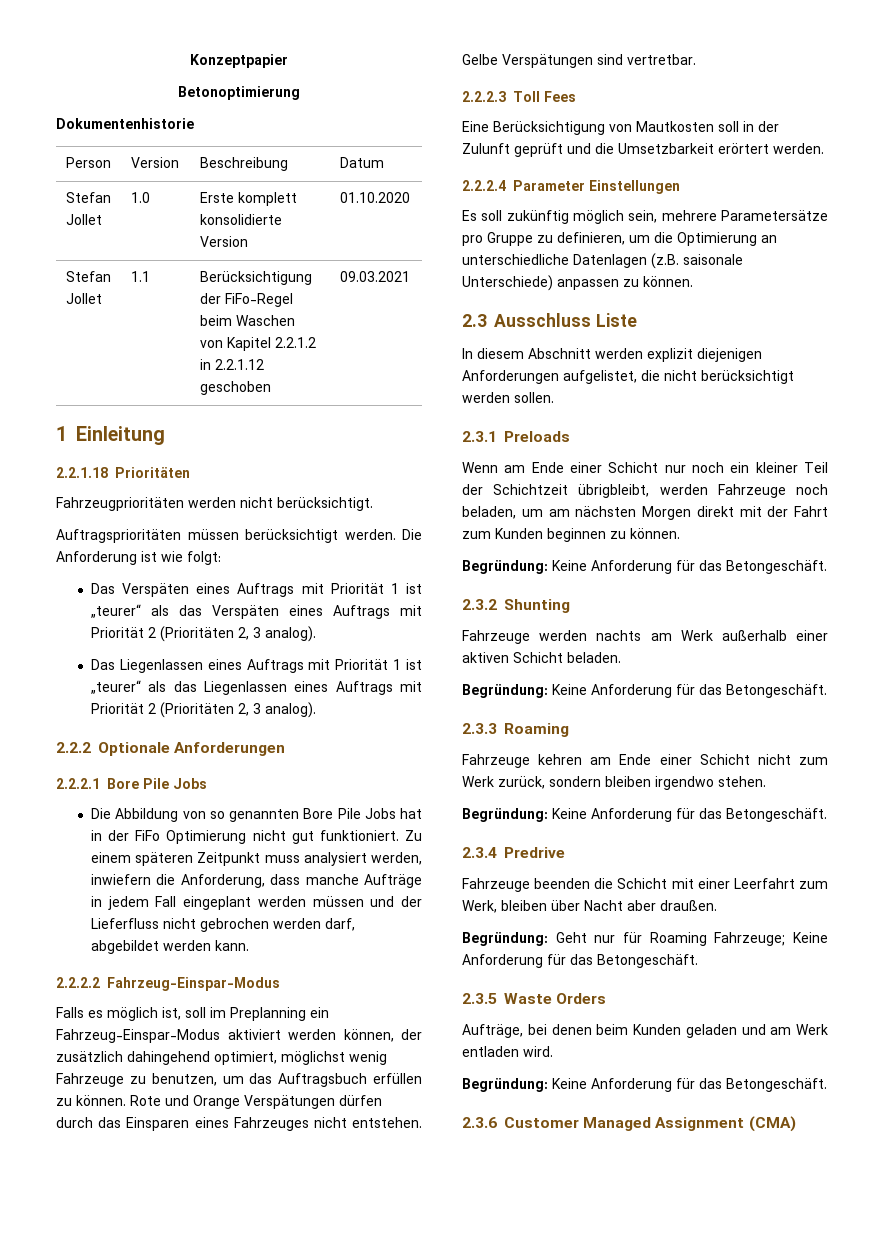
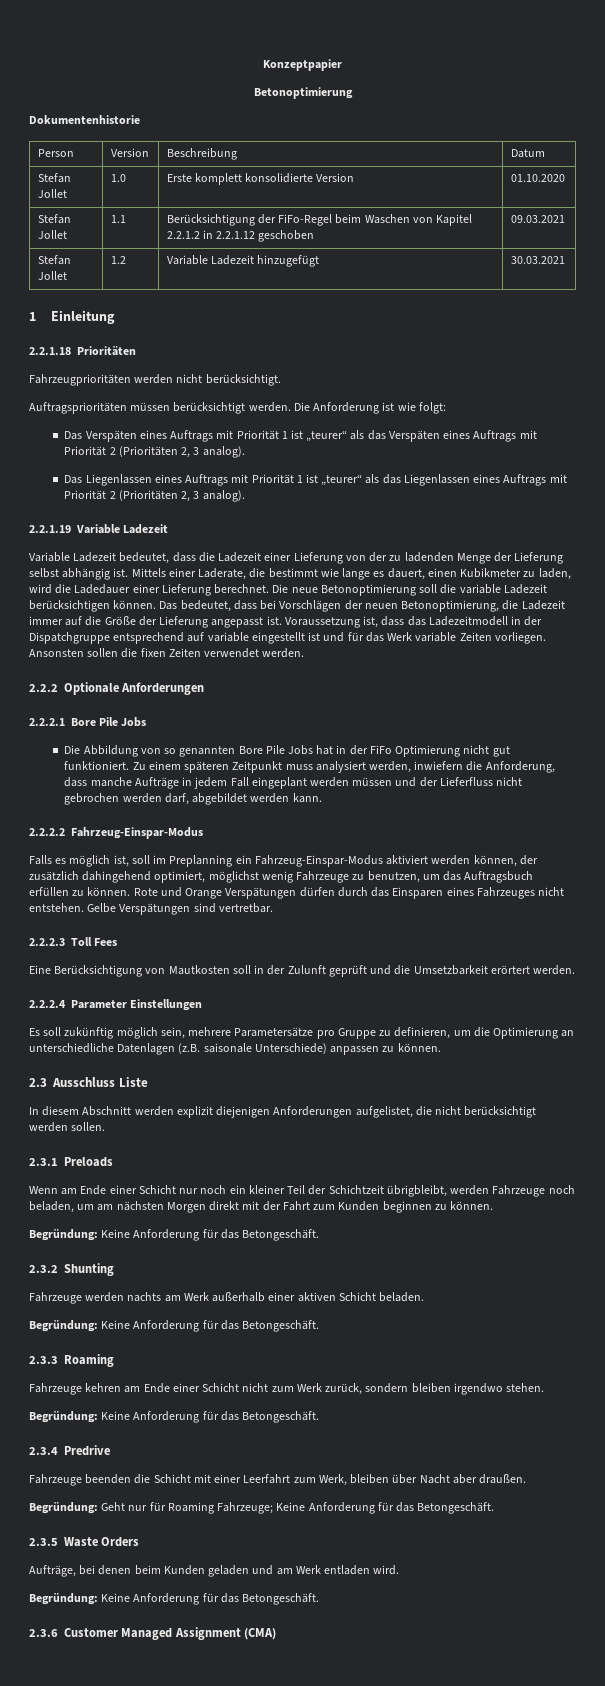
(410, 276) none -> [37,255,71,265] [37,271,67,280] [110,256,126,264] [166,255,320,267] [510,256,565,264] // Stefan Jollet | 1.2 | Variable Ladezeit hinzugefügt | 30.03.2021
(317, 710) none -> [29,524,169,534] [29,552,564,564] [29,568,571,580] [29,584,547,596] [29,600,565,612] [29,616,543,628] [29,632,546,644] [29,648,305,658] // 2.2.1.19 Variable Ladezeit // Variable Ladezeit bedeutet, dass die Ladezeit einer Lieferung von der zu ladenden Menge der Lieferung selbst abhängig ist. Mittels einer Laderate, die bestimmt wie lange es dauert, einen Kubikmeter zu laden, wird die Ladedauer einer Lieferung berechnet. Die neue Betonoptimierung soll die variable Ladezeit berücksichtigen können. Das bedeutet, dass bei Vorschlägen der neuen Betonoptimierung, die Ladezeit immer auf die Größe der Lieferung angepasst ist. Voraussetzung ist, dass das Ladezeitmodell in der Dispatchgruppe entsprechend auf variable eingestellt ist und für das Werk variable Zeiten vorliegen. Ansonsten sollen die fixen Zeiten verwendet werden.

